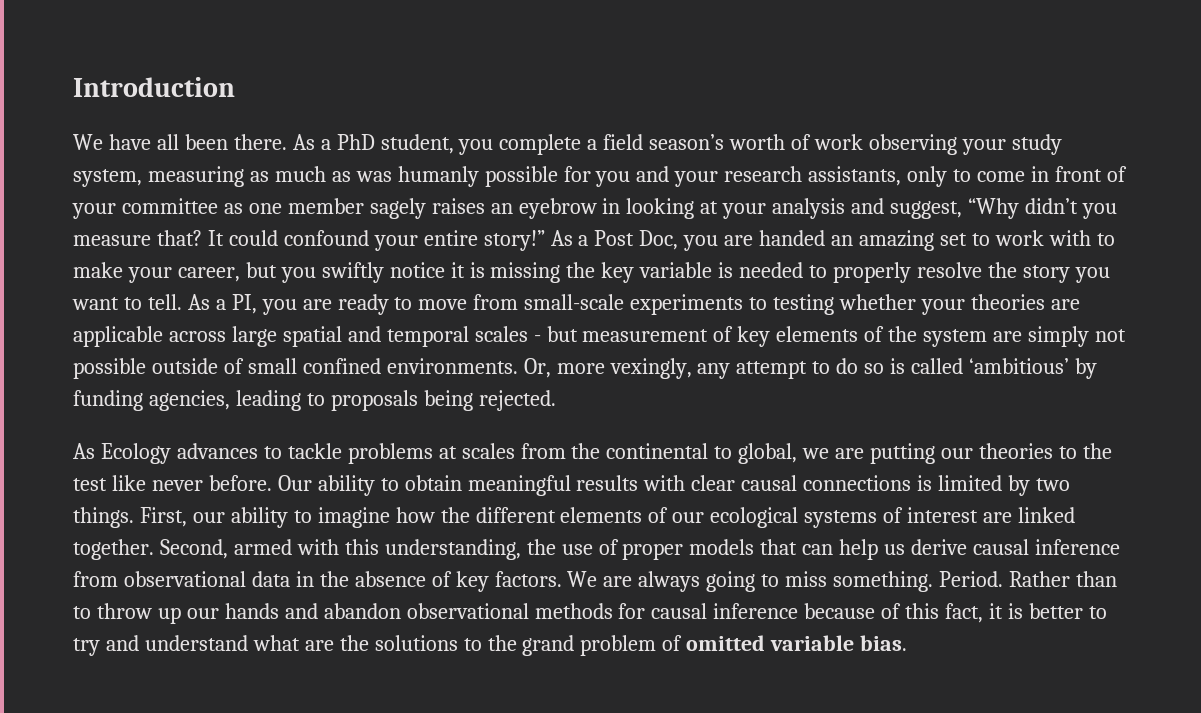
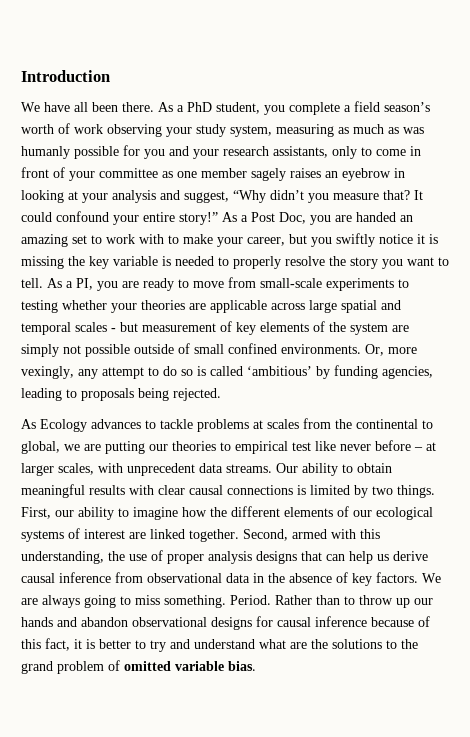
[1082,443,1112,459] the -> [235,441,288,454] empirical
[208,475,272,491] before. -> [375,440,436,451] [21,463,272,476] before – at larger scales, with unprecedent data streams.
[689,539,755,555] models -> [208,551,297,564] analysis designs
[534,603,613,619] methods -> [211,617,252,630] designs

